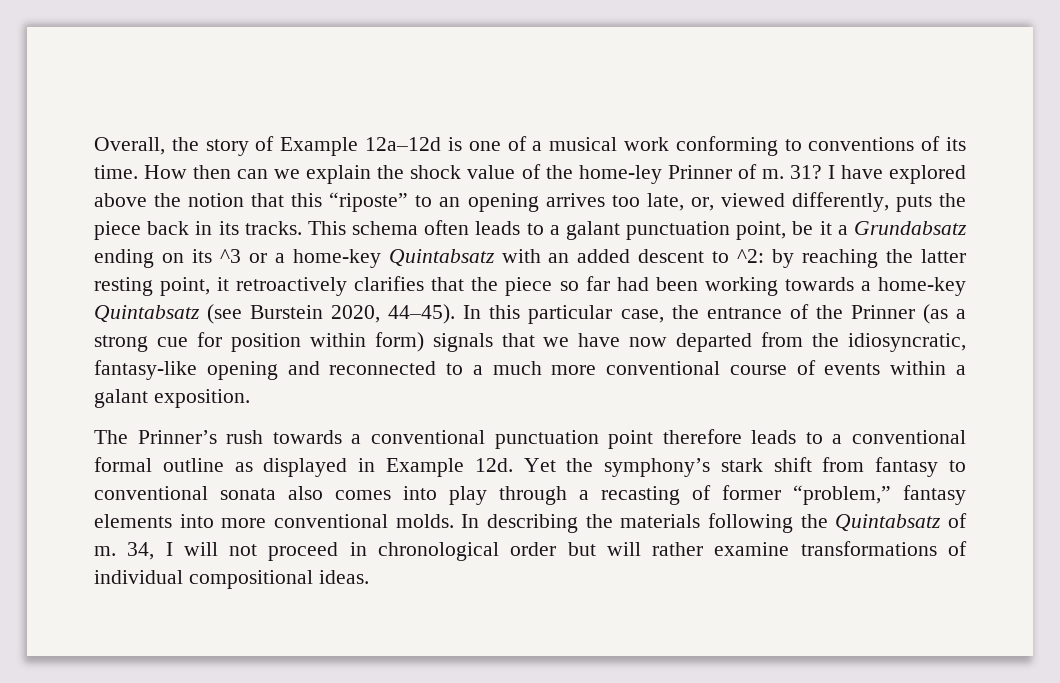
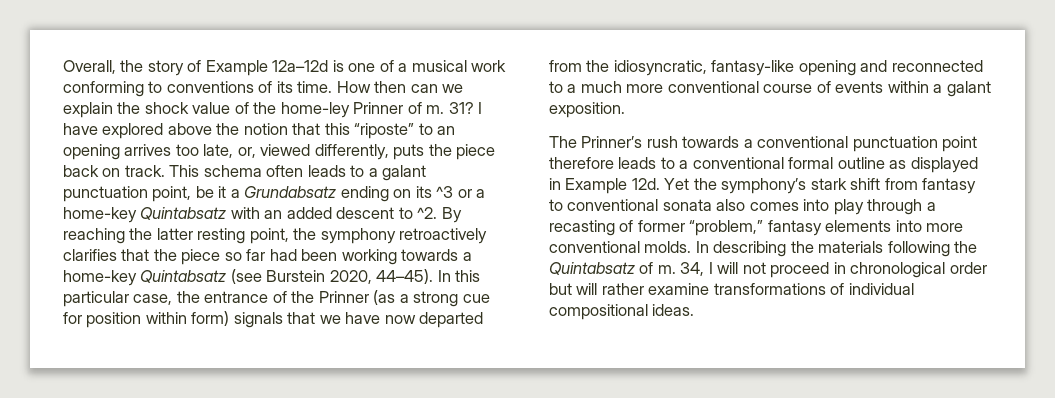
[195,221,302,235] in its tracks. -> [102,165,165,177] on track.
[737,249,795,268] ^2: by -> [417,207,462,223] ^2. By
[217,277,230,291] it -> [293,228,396,244] the symphony

